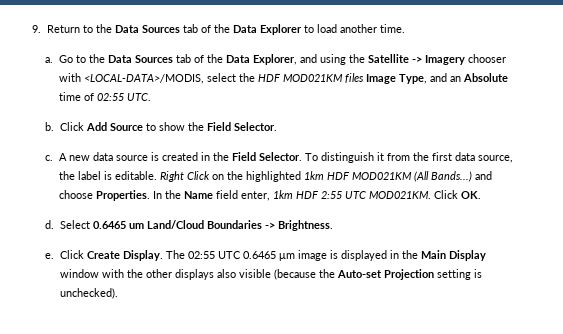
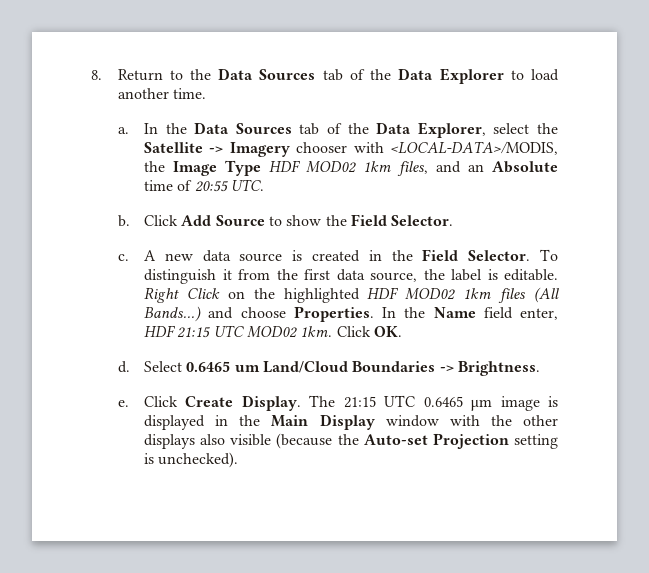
[32,25,41,33] 9. -> [91,70,102,80] 8.
[58,55,86,63] Go to -> [144,123,159,134] In
[299,54,346,65] and using -> [493,123,530,134] select
[206,73,427,84] select the HDF MOD021KM files Image Type, -> [144,160,429,176] the Image Type HDF MOD02 1km files,
[96,93,124,101] 02:55 -> [194,181,228,192] 20:55
[303,171,412,180] 1km HDF MOD021KM -> [367,287,527,303] HDF MOD02 1km files
[272,190,431,199] 1km HDF 2:55 UTC MOD021KM. -> [144,325,333,338] HDF 21:15 UTC MOD02 1km.
[187,251,215,259] 02:55 -> [343,396,376,408] 21:15

